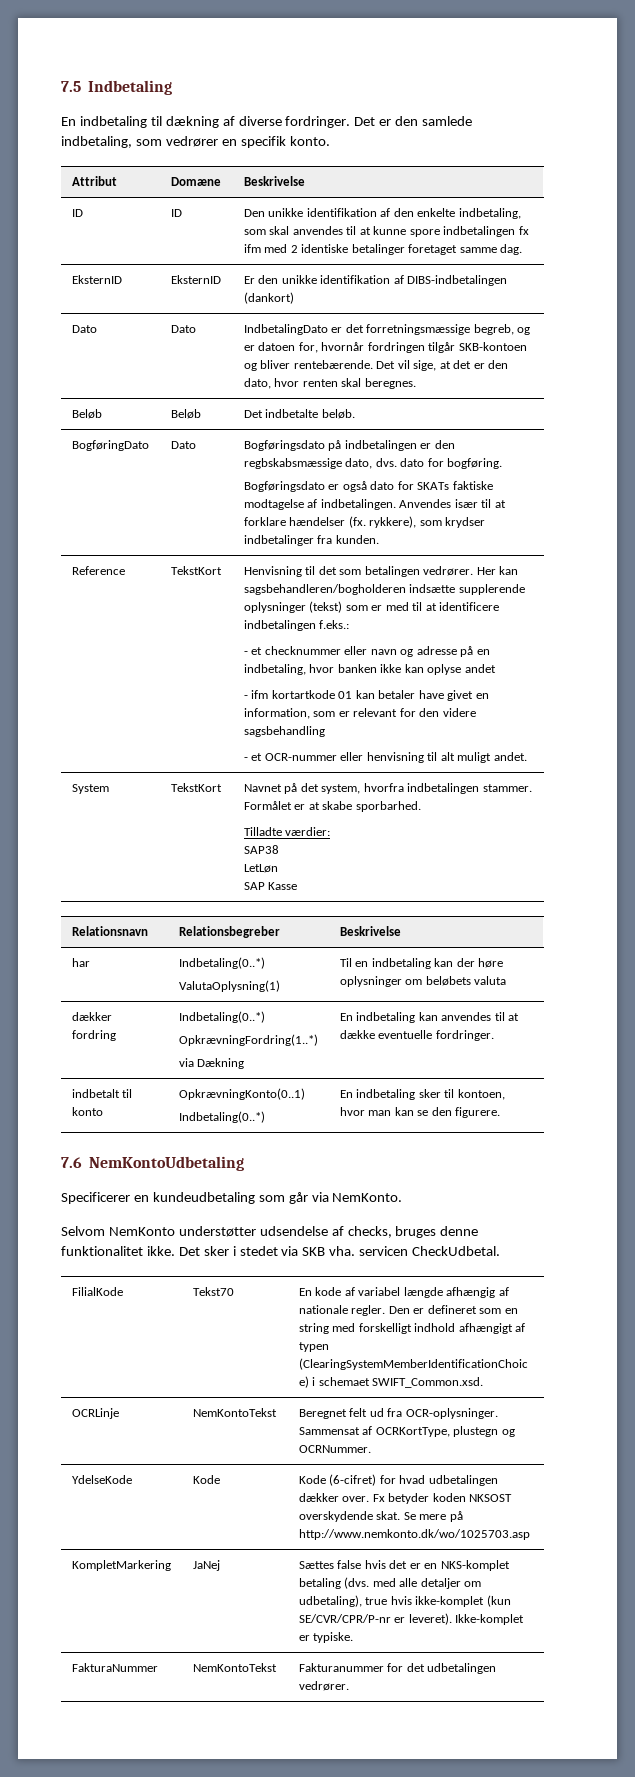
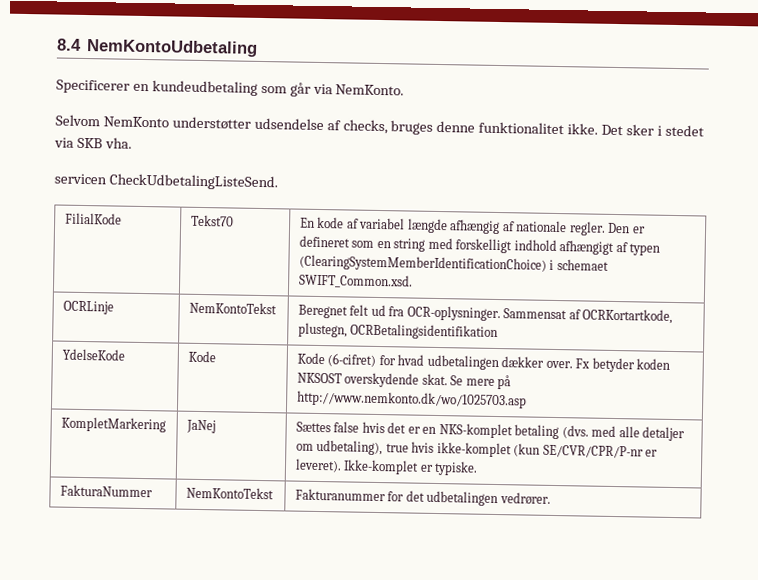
[61,80,173,95] [61,116,473,128] [61,136,330,148] [71,176,117,186] [170,177,221,186] [243,176,305,186] [71,209,83,217] [170,209,182,217] [243,208,521,219] [243,226,529,237] [243,244,523,255] [71,275,122,284] [170,275,221,284] [243,275,508,286] [243,292,294,304] [71,325,97,333] [170,325,196,333] [243,324,531,335] [243,342,527,353] [243,360,509,371] [243,378,416,389] [71,409,102,419] [170,409,201,419] [243,409,355,419] [71,440,149,451] [170,441,196,449] [243,440,455,451] [243,458,503,469] [243,481,493,492] [243,499,506,510] [243,516,486,528] [243,535,379,546] [71,566,125,575] [170,566,222,575] [243,566,519,577] [243,584,525,595] [243,601,500,613] [243,620,350,631] [243,646,490,657] [243,664,496,675] [243,690,489,701] [243,708,476,719] [243,726,325,737] [243,752,527,763] [71,784,109,794] [170,783,222,792] [243,783,532,794] [243,801,421,812] [243,827,331,836] [243,845,279,854] [243,864,278,873] [243,882,298,890] [71,926,148,936] [178,926,280,938] [339,926,401,936] [71,958,90,967] [178,957,265,969] [178,980,280,992] [339,958,504,969] [339,976,507,987] [71,1012,112,1021] [71,1030,116,1041] [178,1011,265,1023] [178,1034,318,1046] [178,1058,245,1069] [339,1012,520,1023] [339,1030,494,1041] [71,1089,133,1098] [71,1107,103,1116] [178,1088,305,1100] [178,1111,265,1123] [339,1089,505,1100] [339,1107,501,1118] [61,1157,82,1168] 7.5 Indbetaling // En indbetaling til dækning af diverse fordringer. Det er den samlede indbetaling, som vedrører en specifik konto. // Attribut | Domæne | Beskrivelse // ID | ID | Den unikke identifikation af den enkelte indbetaling, som skal anvendes til at kunne spore indbetalingen fx ifm med 2 identiske betalinger foretaget samme dag. // EksternID | EksternID | Er den unikke identifikation af DIBS-indbetalingen (dankort) // Dato | Dato | IndbetalingDato er det forretningsmæssige begreb, og er datoen for, hvornår fordringen tilgår SKB-kontoen og bliver rentebærende. Det vil sige, at det er den dato, hvor renten skal beregnes. // Beløb | Beløb | Det indbetalte beløb. // BogføringDato | Dato | Bogføringsdato på indbetalingen er den regbskabsmæssige dato, dvs. dato for bogføring. // Bogføringsdato er også dato for SKATs faktiske modtagelse af indbetalingen. Anvendes især til at forklare hændelser (fx. rykkere), som krydser indbetalinger fra kunden. // Reference | TekstKort | Henvisning til det som betalingen vedrører. Her kan sagsbehandleren/bogholderen indsætte supplerende oplysninger (tekst) som er med til at identificere indbetalingen f.eks.: // - et checknummer eller navn og adresse på en indbetaling, hvor banken ikke kan oplyse andet // - ifm kortartkode 01 kan betaler have givet en information, som er relevant for den videre sagsbehandling // - et OCR-nummer eller henvisning til alt muligt andet. // System | TekstKort | Navnet på det system, hvorfra indbetalingen stammer. Formålet er at skabe sporbarhed. // Tilladte værdier: // SAP38 // LetLøn // SAP Kasse // Relationsnavn | Relationsbegreber | Beskrivelse // har | Indbetaling(0..*) // ValutaOplysning(1) | Til en indbetaling kan der høre oplysninger om beløbets valuta // dækker fordring | Indbetaling(0..*) // OpkrævningFordring(1..*) // via Dækning | En indbetaling kan anvendes til at dække eventuelle fordringer. // indbetalt til konto | OpkrævningKonto(0..1) // Indbetaling(0..*) | En indbetaling sker til kontoen, hvor man kan se den figurere. // 7.6 -> [57,38,82,51] 8.4
[359,1246,501,1256] servicen CheckUdbetal. -> [54,173,278,191] // servicen CheckUdbetalingListeSend.
[375,1426,515,1437] [298,1445,371,1453] OCRKortType, plustegn og OCRNummer. -> [582,308,674,324] [297,322,499,341] OCRKortartkode, plustegn, OCRBetalingsidentifikation

